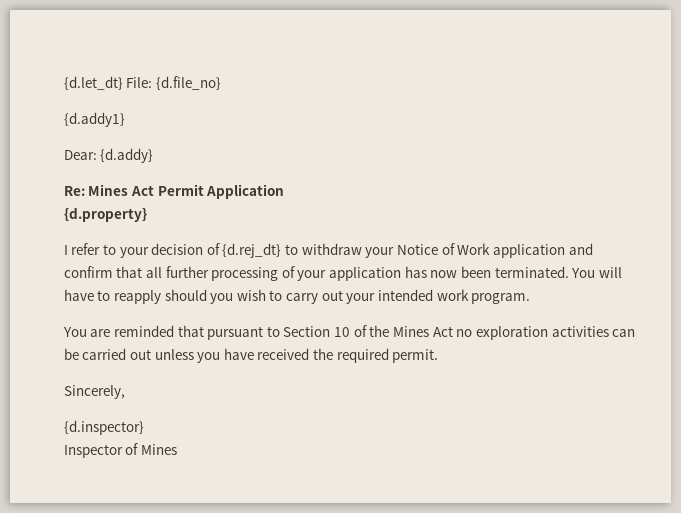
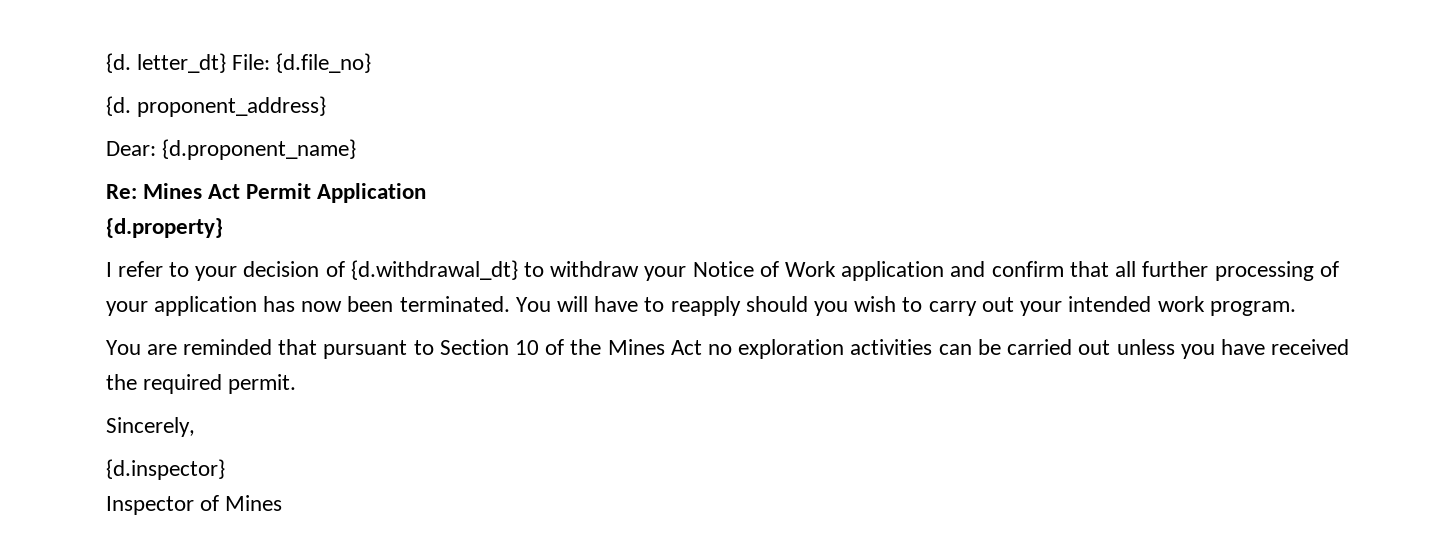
[63,76,123,90] {d.let_dt} -> [105,53,226,73] {d. letter_dt}
[63,112,125,127] {d.addy1} -> [105,96,326,117] {d. proponent_address}
[100,148,154,163] {d.addy} -> [161,139,356,160] {d.proponent_name}
[222,243,282,258] {d.rej_dt} -> [350,260,518,280] {d.withdrawal_dt}

